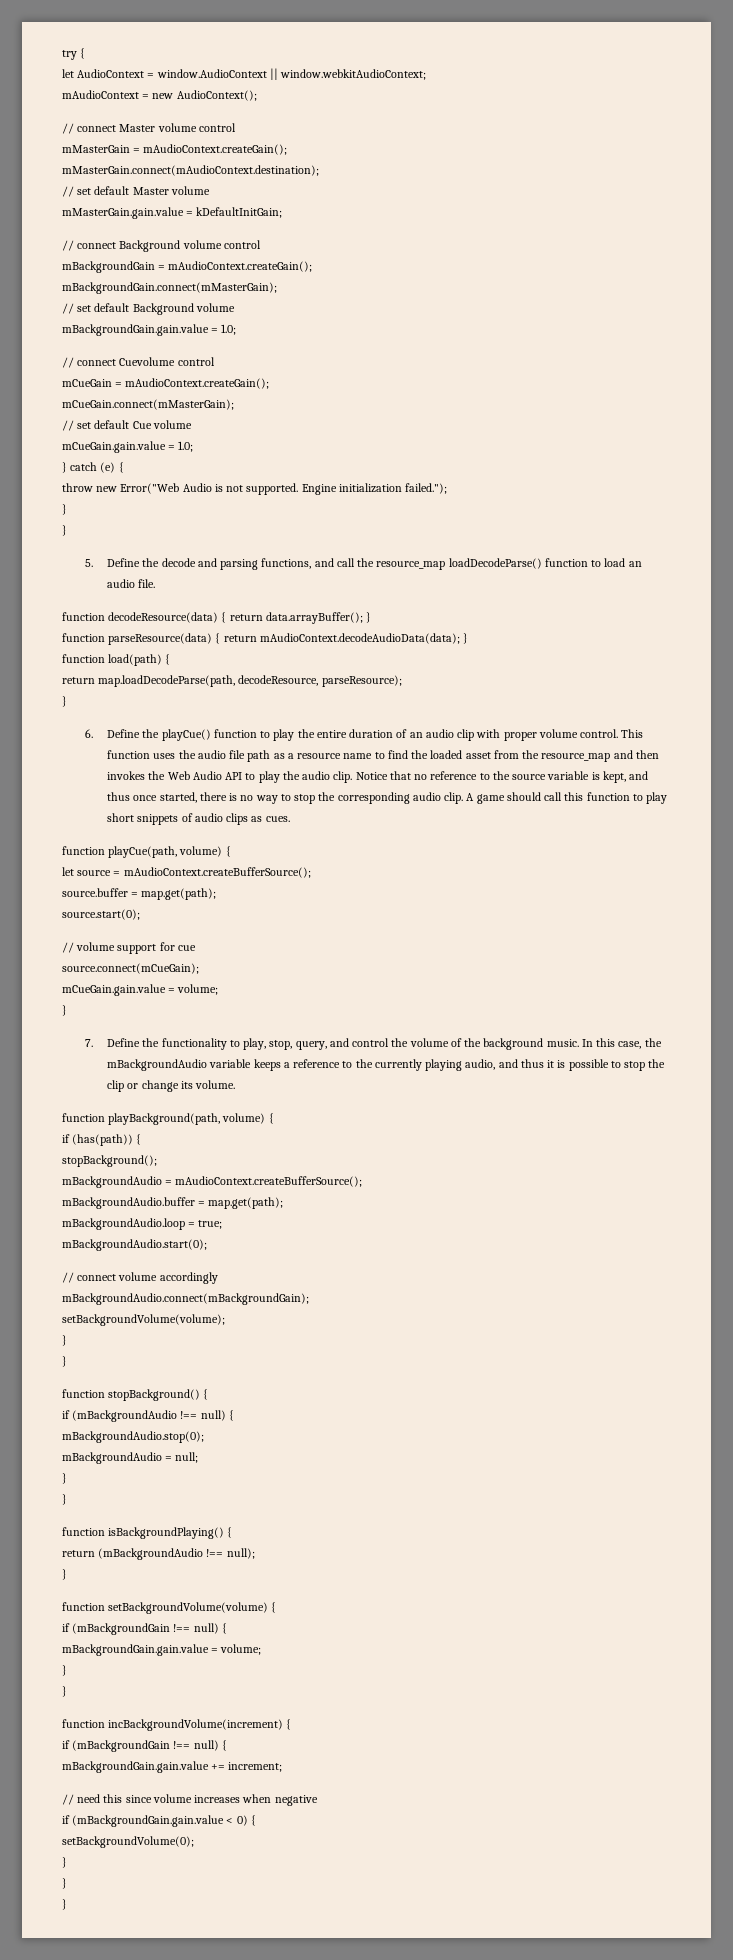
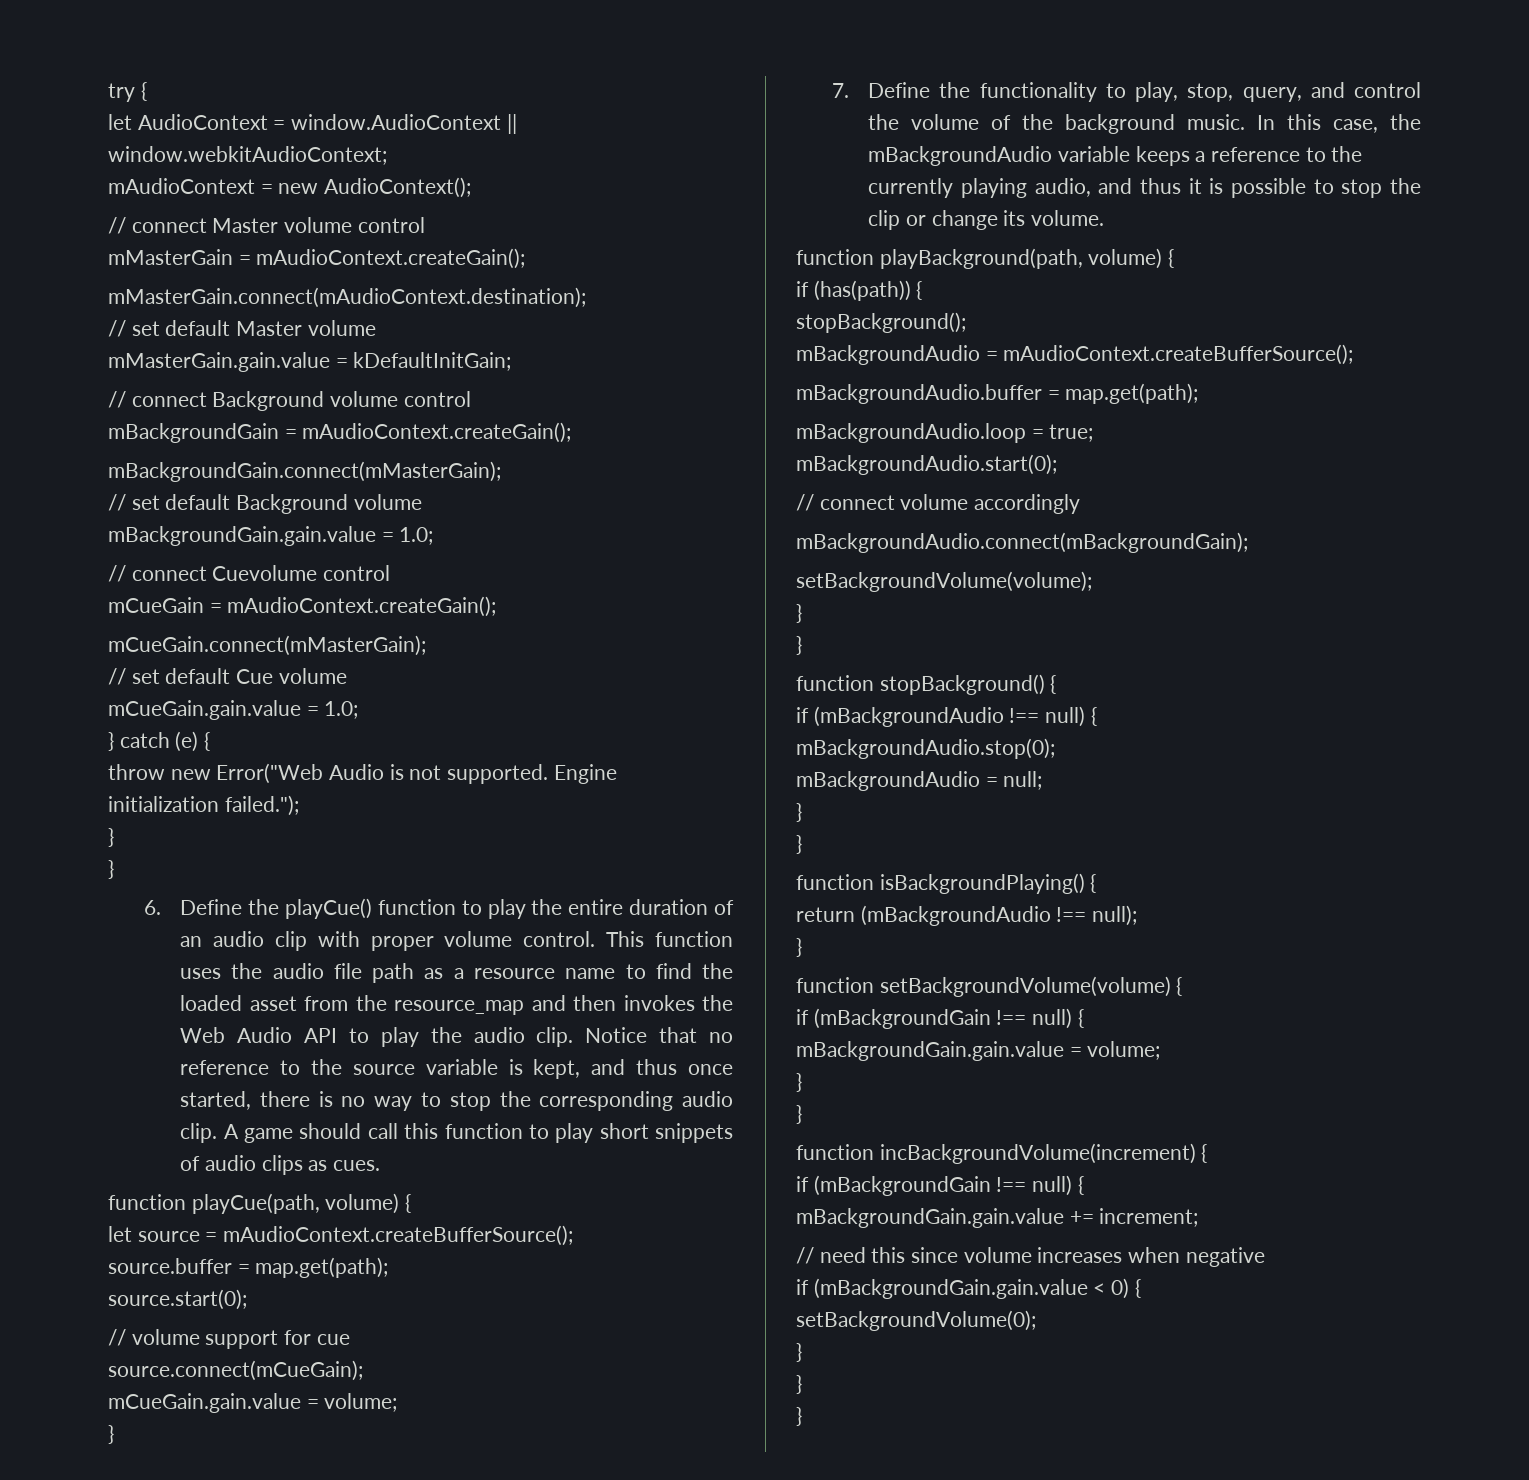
[84,558,642,570] [107,579,156,588] [62,612,372,624] [62,633,469,645] [62,654,171,666] [62,675,402,687] [62,696,67,707] // 5. Define the decode and parsing functions, and call the resource_map loadDecodeParse() function to load an audio file. // function decodeResource(data) { return data.arrayBuffer(); } // function parseResource(data) { return mAudioContext.decodeAudioData(data); } // function load(path) { // return map.loadDecodeParse(path, decodeResource, parseResource); // } -> (114, 869) none

